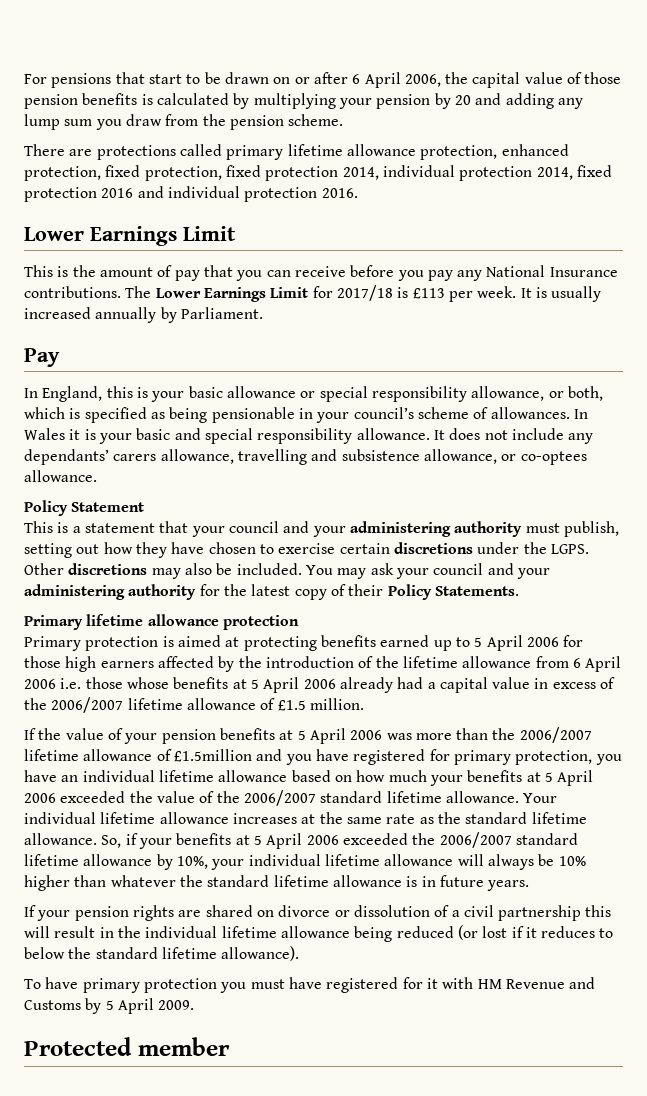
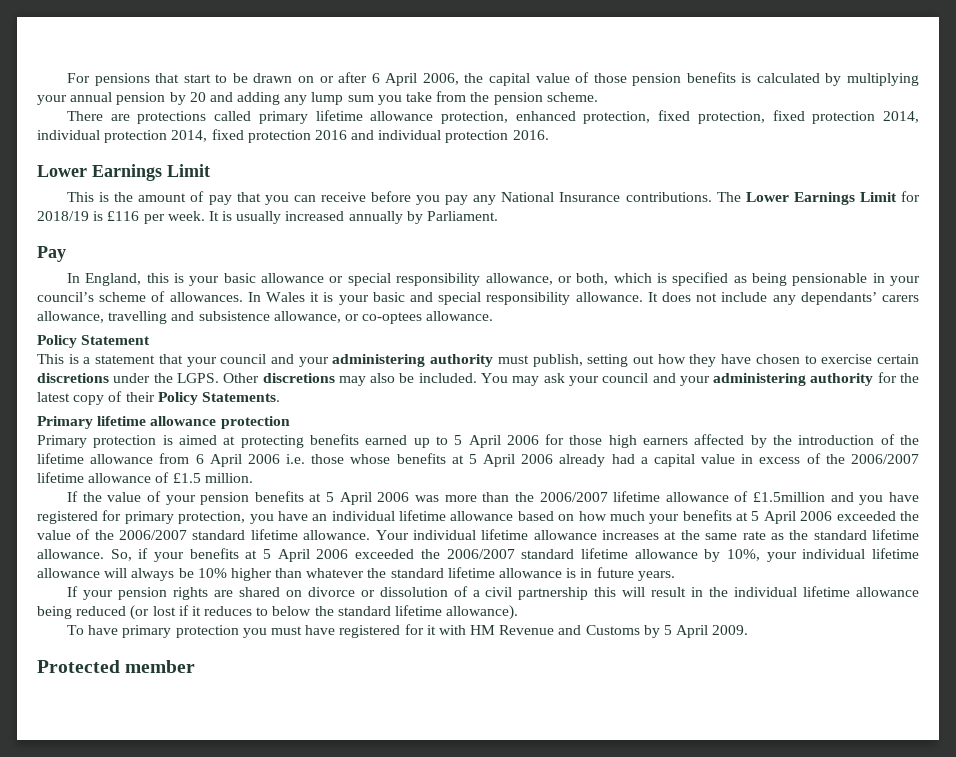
(372, 103) none -> [70,92,113,102] annual
[125,114,162,126] draw -> [406,92,433,102] take
[336,285,445,301] 2017/18 is £113 -> [37,211,140,221] 2018/19 is £116

